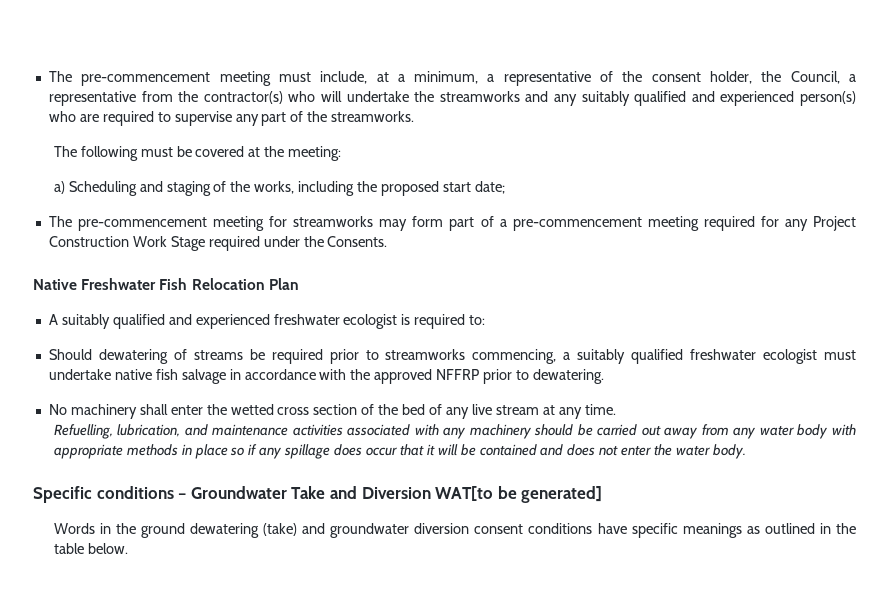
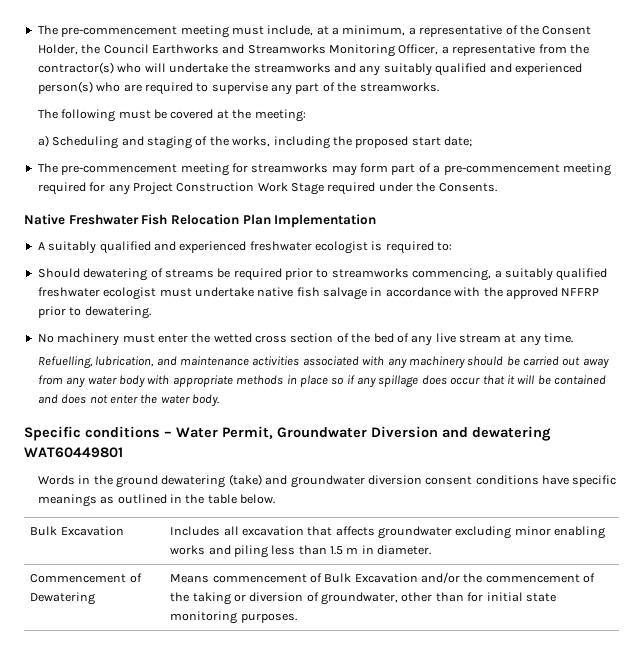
[651,71,840,84] consent holder, the Council, -> [542,26,592,35] [37,44,439,57] Consent Holder, the Council Earthworks and Streamworks Monitoring Officer,
(299, 284) none -> [274,214,377,228] Implementation
[139,404,168,415] shall -> [122,334,155,343] must
[190,486,603,503] Groundwater Take and Diversion WAT[to be generated] -> [176,426,551,441] [24,447,123,458] Water Permit, Groundwater Diversion and dewatering WAT60449801
(128, 548) none -> [30,526,124,536] [170,526,606,539] [170,545,432,558] [30,573,142,583] [30,592,96,605] [170,572,596,583] [170,592,556,605] [170,611,297,624] // Bulk Excavation | Includes all excavation that affects groundwater excluding minor enabling works and piling less than 1.5 m in diameter. // Commencement of Dewatering | Means commencement of Bulk Excavation and/or the commencement of the taking or diversion of groundwater, other than for initial state monitoring purposes.

